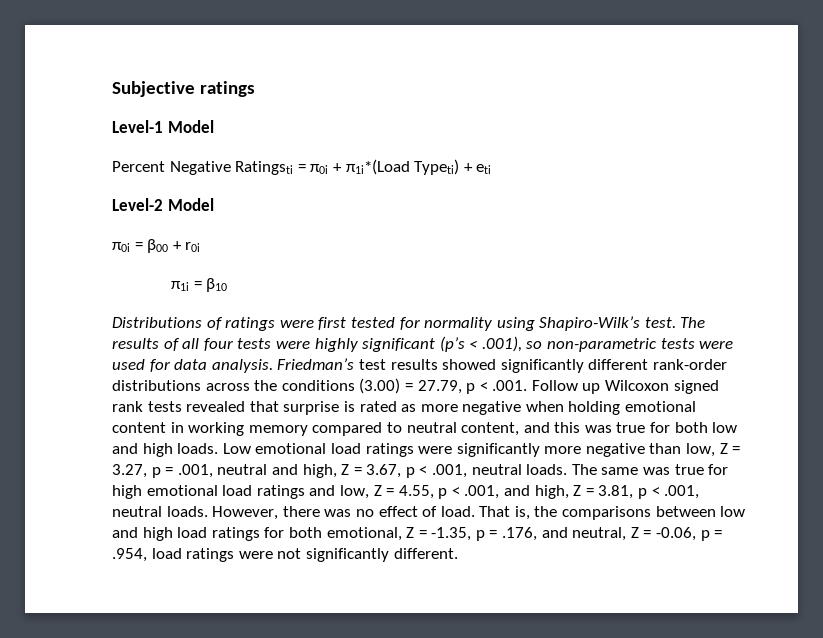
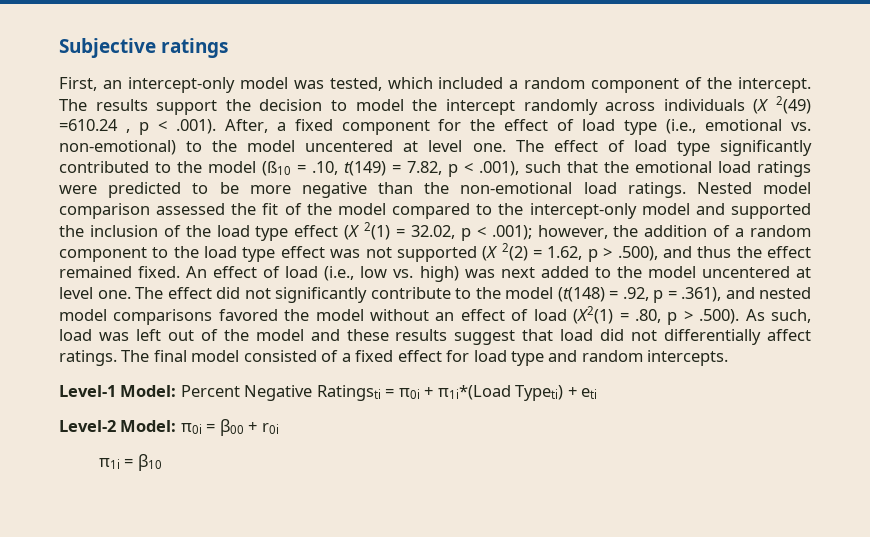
(255, 89) none -> [59,77,811,93] [59,96,812,115] [59,119,812,135] [59,140,813,156] [59,161,811,177] [59,182,811,198] [59,203,811,219] [59,222,812,241] [59,243,811,262] [59,266,811,282] [59,287,811,303] [59,306,811,325] [59,329,811,345] [59,350,729,366] // First, an intercept-only model was tested, which included a random component of the intercept. The results support the decision to model the intercept randomly across individuals (X 2(49) =610.24 , p < .001). After, a fixed component for the effect of load type (i.e., emotional vs. non-emotional) to the model uncentered at level one. The effect of load type significantly contributed to the model (ß10 = .10, t(149) = 7.82, p < .001), such that the emotional load ratings were predicted to be more negative than the non-emotional load ratings. Nested model comparison assessed the fit of the model compared to the intercept-only model and supported the inclusion of the load type effect (X 2(1) = 32.02, p < .001); however, the addition of a random component to the load type effect was not supported (X 2(2) = 1.62, p > .500), and thus the effect remained fixed. An effect of load (i.e., low vs. high) was next added to the model uncentered at level one. The effect did not significantly contribute to the model (t(148) = .92, p = .361), and nested model comparisons favored the model without an effect of load (X2(1) = .80, p > .500). As such, load was left out of the model and these results suggest that load did not differentially affect ratings. The final model consisted of a fixed effect for load type and random intercepts.
[167,120,214,133] Model // -> [120,385,177,397] Model:
[167,198,214,211] Model // -> [120,420,177,432] Model:
[112,316,706,331] [112,336,734,352] [112,358,727,373] [112,378,719,394] [112,401,697,415] [112,422,738,436] [112,443,741,457] [112,464,729,478] [112,485,700,499] [112,506,746,520] [112,527,723,541] [112,548,458,562] // Distributions of ratings were first tested for normality using Shapiro-Wilk’s test. The results of all four tests were highly significant (p’s < .001), so non-parametric tests were used for data analysis. Friedman’s test results showed significantly different rank-order distributions across the conditions (3.00) = 27.79, p < .001. Follow up Wilcoxon signed rank tests revealed that surprise is rated as more negative when holding emotional content in working memory compared to neutral content, and this was true for both low and high loads. Low emotional load ratings were significantly more negative than low, Z = 3.27, p = .001, neutral and high, Z = 3.67, p < .001, neutral loads. The same was true for high emotional load ratings and low, Z = 4.55, p < .001, and high, Z = 3.81, p < .001, neutral loads. However, there was no effect of load. That is, the comparisons between low and high load ratings for both emotional, Z = -1.35, p = .176, and neutral, Z = -0.06, p = .954, load ratings were not significantly different. -> (162, 462) none

